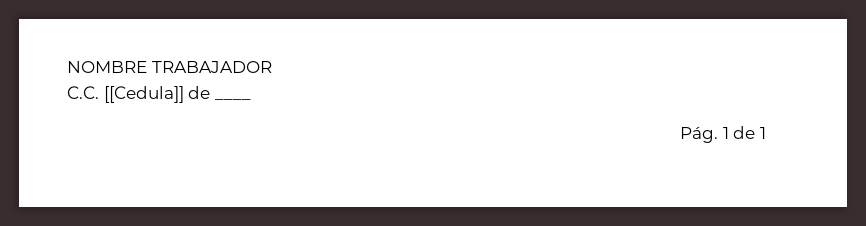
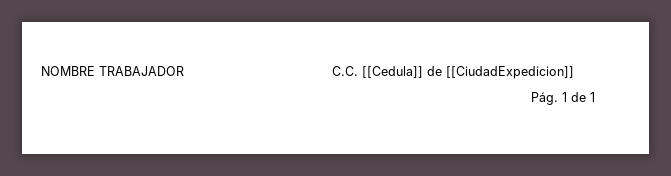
[214,99,251,100] ____ -> [446,66,574,79] [[CiudadExpedicion]]

